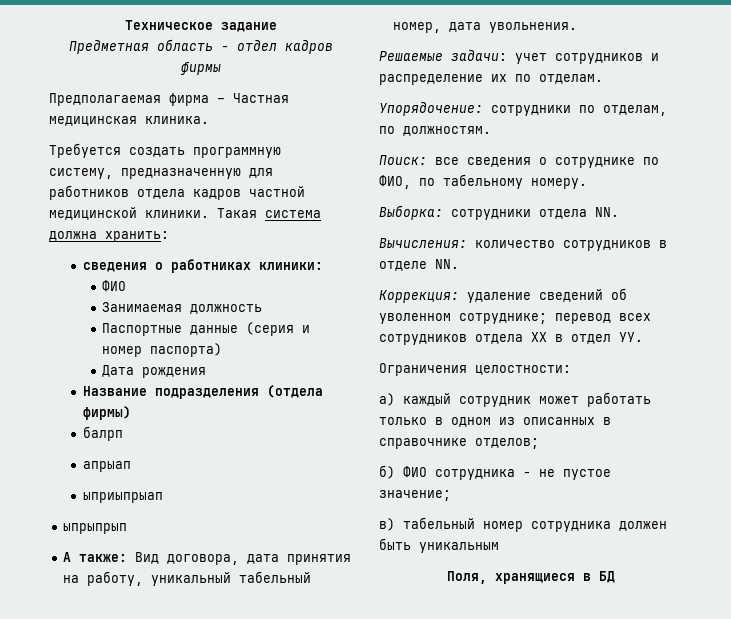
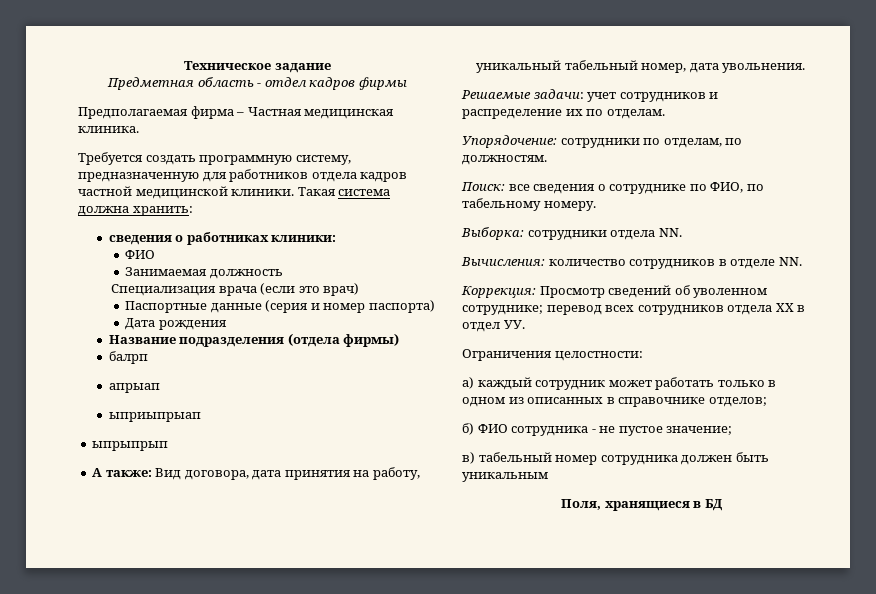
(263, 309) none -> [111,283,360,296] // Специализация врача (если это врач)
[467,292,531,303] удаление -> [539,286,605,298] Просмотр

